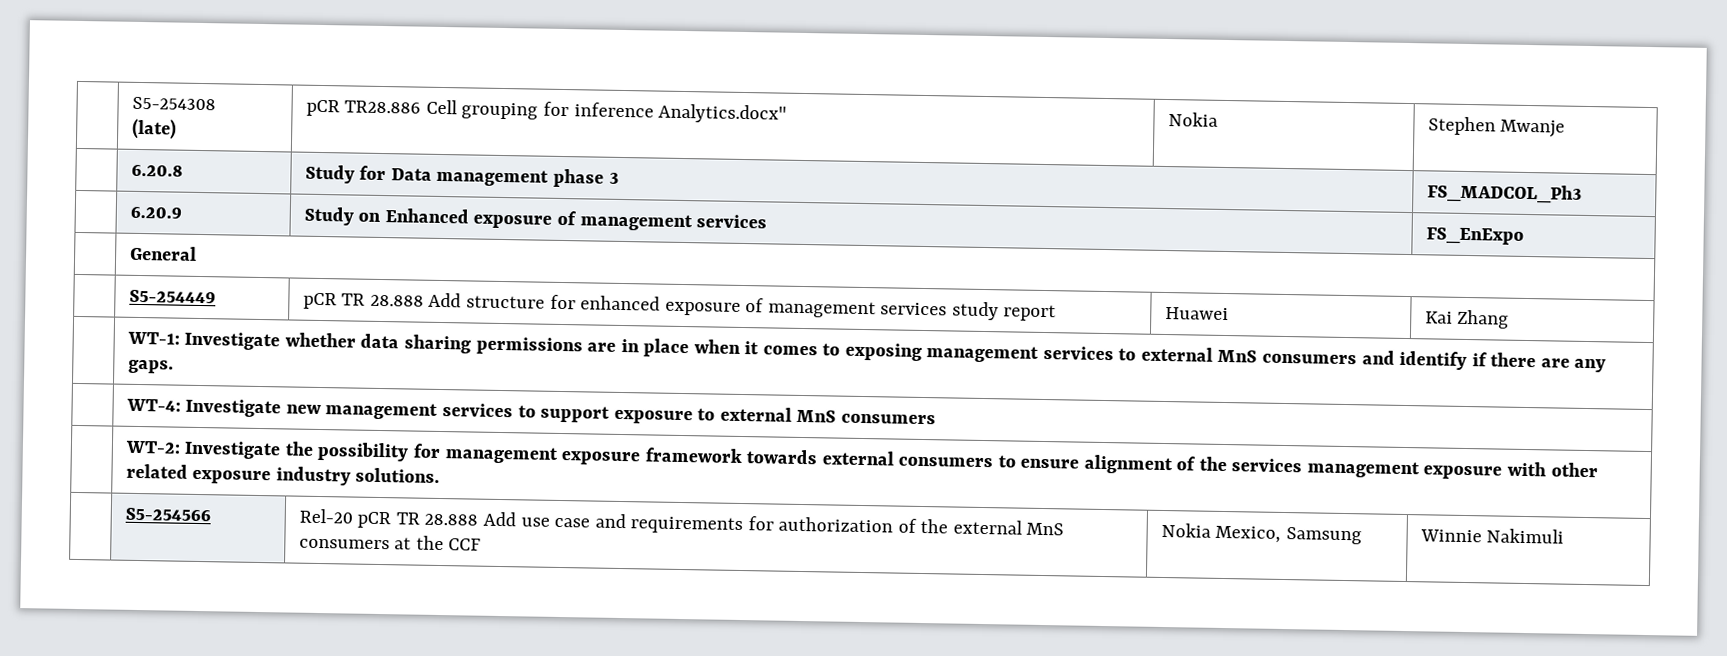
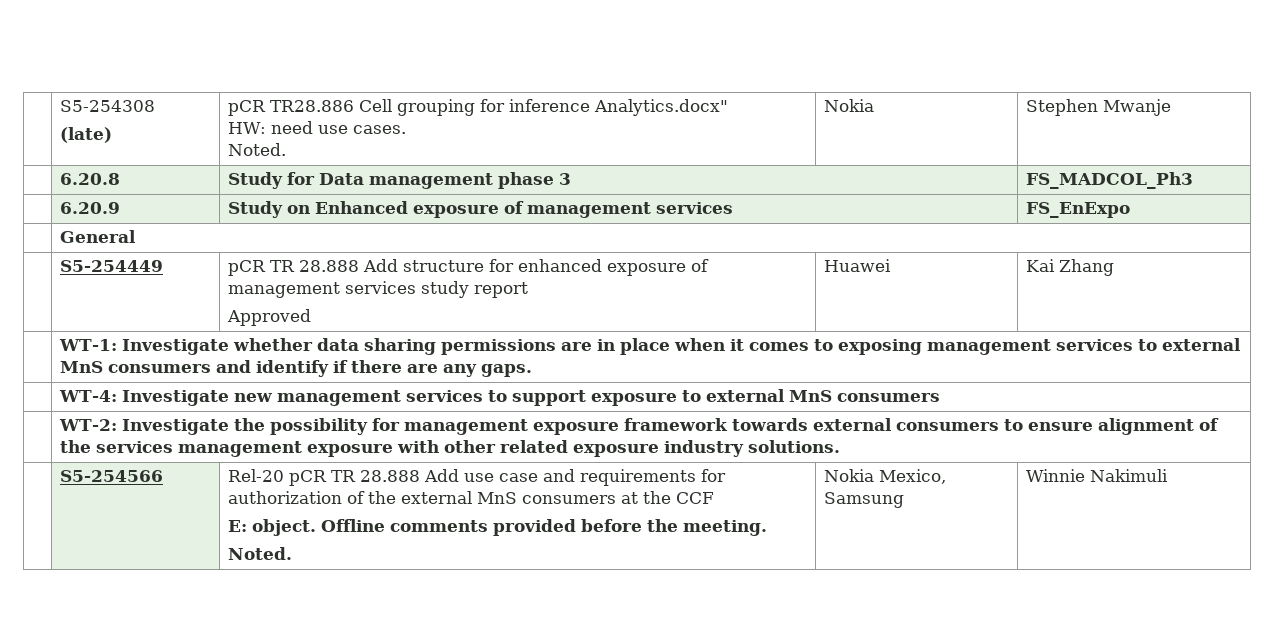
(788, 113) none -> [228,121,407,134] [228,143,287,156] // HW: need use cases. // Noted.
(1057, 313) none -> [227,309,312,326] // Approved
(482, 544) none -> [228,519,768,536] [228,547,293,560] // E: object. Offline comments provided before the meeting. // Noted.

